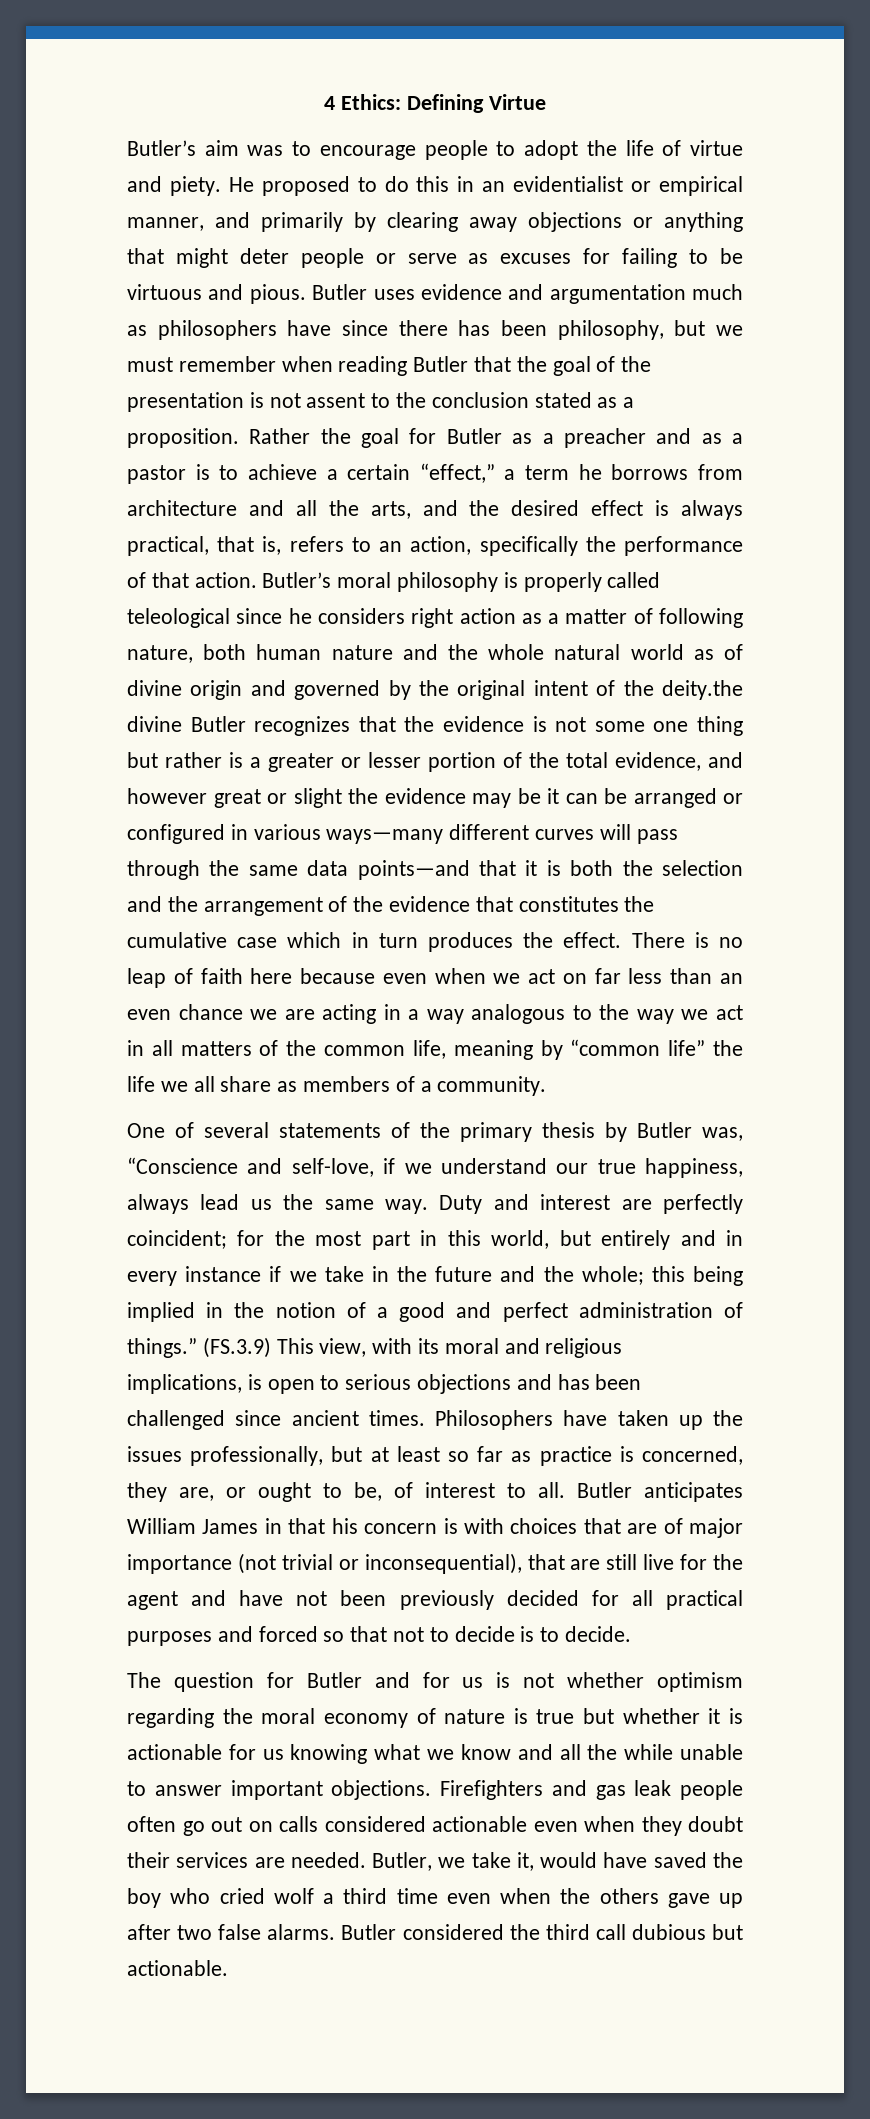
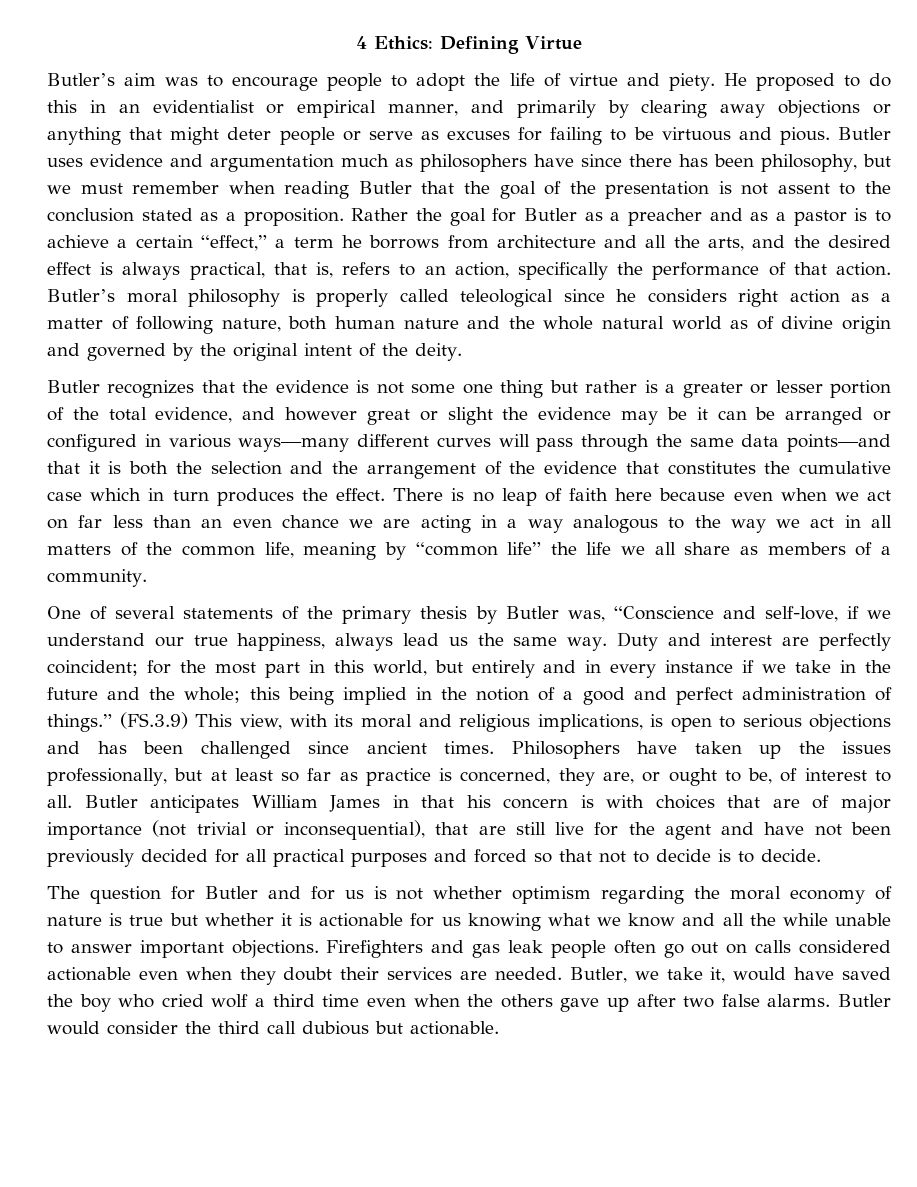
[661,680,743,700] [127,716,182,732] deity.the divine -> [415,343,462,361] deity. //
[402,1924,504,1940] considered -> [47,1021,178,1035] would consider

